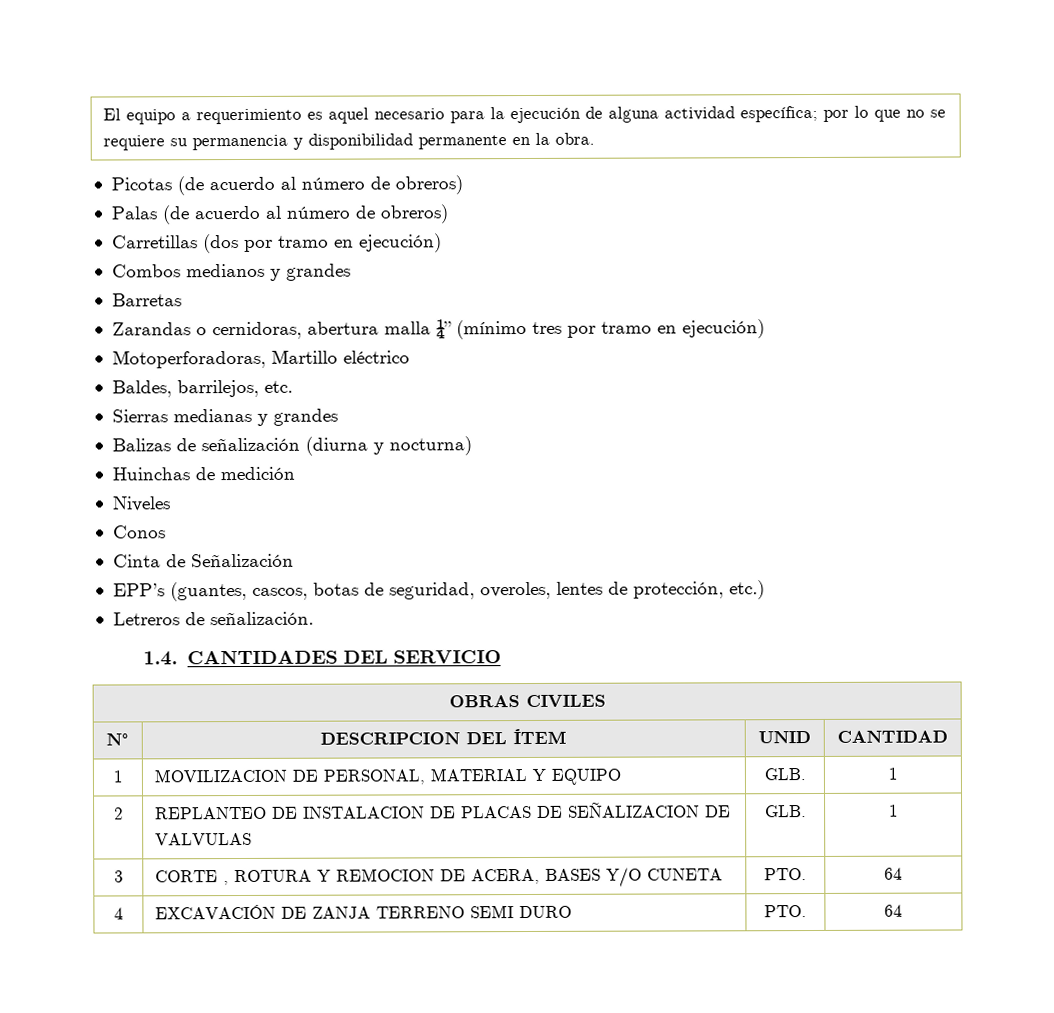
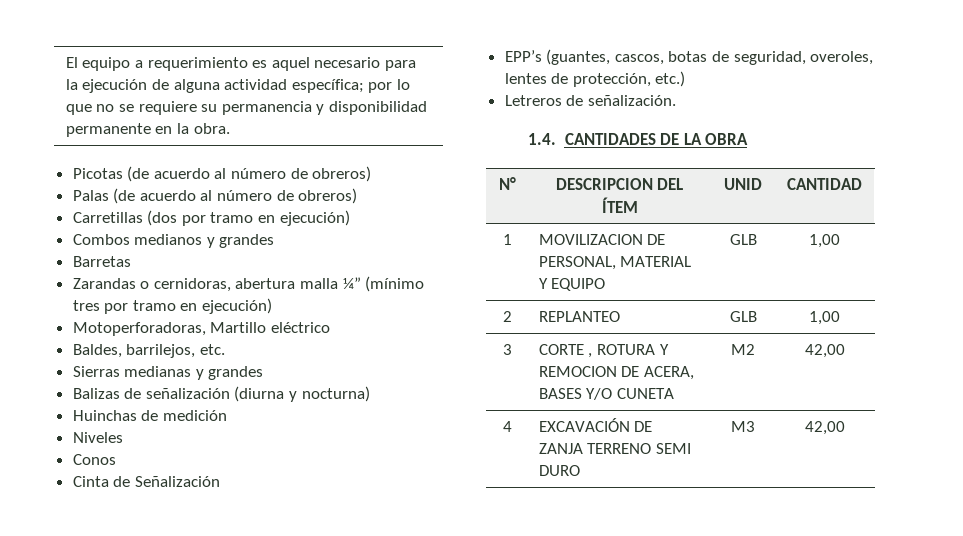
[342,650,501,664] [448,694,606,708] DEL SERVICIO // OBRAS CIVILES -> [660,133,749,145] DE LA OBRA
[763,768,806,781] [887,767,898,780] GLB. | 1 -> [729,234,757,245] [809,234,840,248] GLB | 1,00
[272,801,732,819] [155,832,253,846] [764,805,807,818] [888,804,899,817] DE INSTALACION DE PLACAS DE SEÑALIZACION DE VALVULAS | GLB. | 1 -> [729,311,757,322] [809,311,840,325] | GLB | 1,00
[764,868,807,881] [884,867,903,880] PTO. | 64 -> [731,344,755,355] [804,344,845,358] M2 | 42,00
[764,905,807,918] [884,904,903,917] PTO. | 64 -> [731,421,755,432] [804,421,845,435] M3 | 42,00

